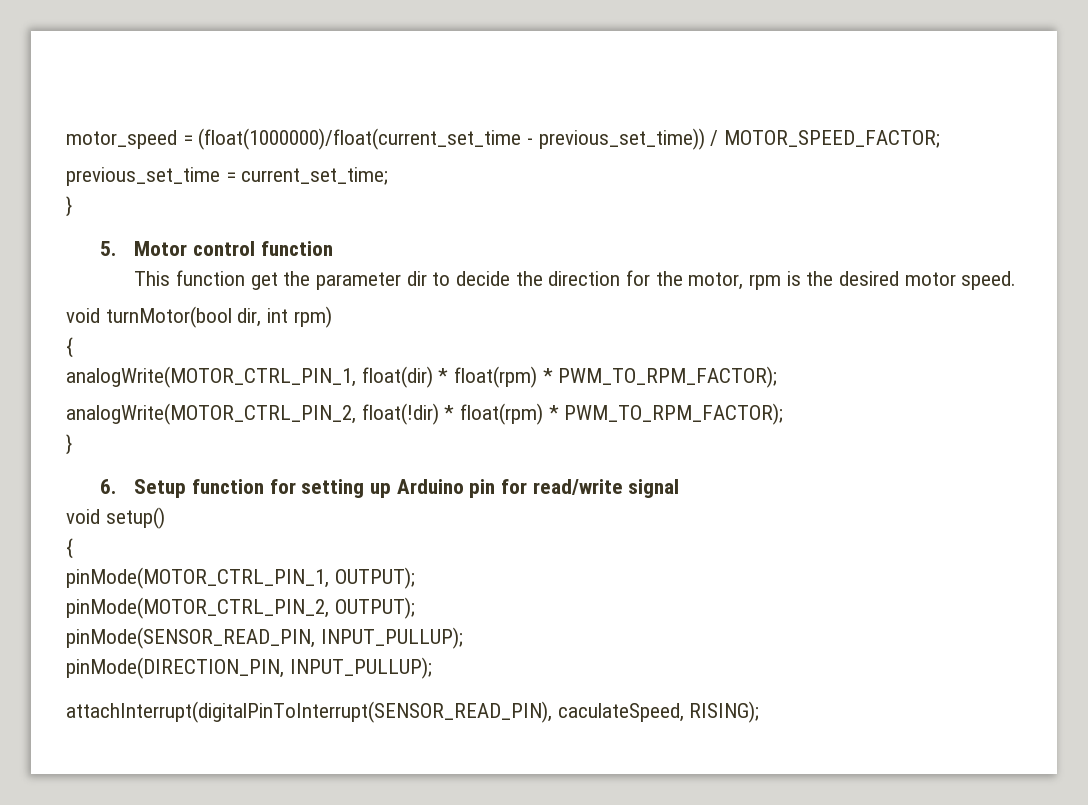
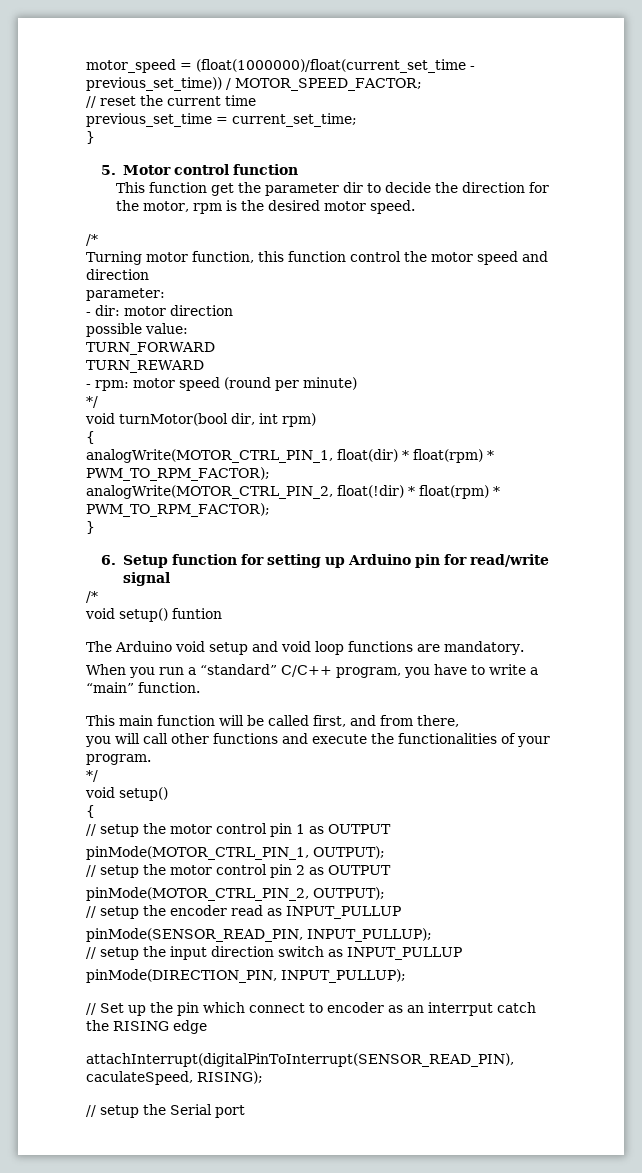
(941, 139) none -> [86,95,256,108] // // reset the current time
(1017, 280) none -> [86,234,98,246] [86,251,548,265] [86,269,149,280] [86,288,165,301] [86,305,233,316] [86,323,188,337] [86,342,215,355] [86,360,204,373] [86,377,357,391] [86,396,98,408] // /* // Turning motor function, this function control the motor speed and direction // parameter: // - dir: motor direction // possible value: // TURN_FORWARD // TURN_REWARD // - rpm: motor speed (round per minute) // */
[66,507,165,529] [66,538,73,559] [66,567,415,589] [66,597,415,619] [66,627,463,649] [66,657,432,679] [66,701,760,723] void setup() // { // pinMode(MOTOR_CTRL_PIN_1, OUTPUT); // pinMode(MOTOR_CTRL_PIN_2, OUTPUT); // pinMode(SENSOR_READ_PIN, INPUT_PULLUP); // pinMode(DIRECTION_PIN, INPUT_PULLUP); // attachInterrupt(digitalPinToInterrupt(SENSOR_READ_PIN), caculateSpeed, RISING); -> [86,591,98,603] [85,608,222,622] [86,641,524,655] [86,664,538,678] [86,682,200,693] [86,715,459,727] [85,733,550,747] [86,754,151,765] [86,770,98,782] [85,787,168,801] [86,805,95,818] [86,823,391,837] [86,846,385,860] [86,864,391,878] [86,887,385,901] [86,905,401,919] [86,928,432,942] [86,946,462,960] [86,969,406,983] [86,1002,536,1016] [86,1020,207,1034] [86,1053,514,1067] [86,1071,263,1085] [86,1104,245,1118] /* // void setup() funtion // The Arduino void setup and void loop functions are mandatory. // When you run a “standard” C/C++ program, you have to write a “main” function. // This main function will be called first, and from there, // you will call other functions and execute the functionalities of your program. // */ // void setup() // { // // setup the motor control pin 1 as OUTPUT // pinMode(MOTOR_CTRL_PIN_1, OUTPUT); // // setup the motor control pin 2 as OUTPUT // pinMode(MOTOR_CTRL_PIN_2, OUTPUT); // // setup the encoder read as INPUT_PULLUP // pinMode(SENSOR_READ_PIN, INPUT_PULLUP); // // setup the input direction switch as INPUT_PULLUP // pinMode(DIRECTION_PIN, INPUT_PULLUP); // // Set up the pin which connect to encoder as an interrput catch the RISING edge // attachInterrupt(digitalPinToInterrupt(SENSOR_READ_PIN), caculateSpeed, RISING); // // setup the Serial port

